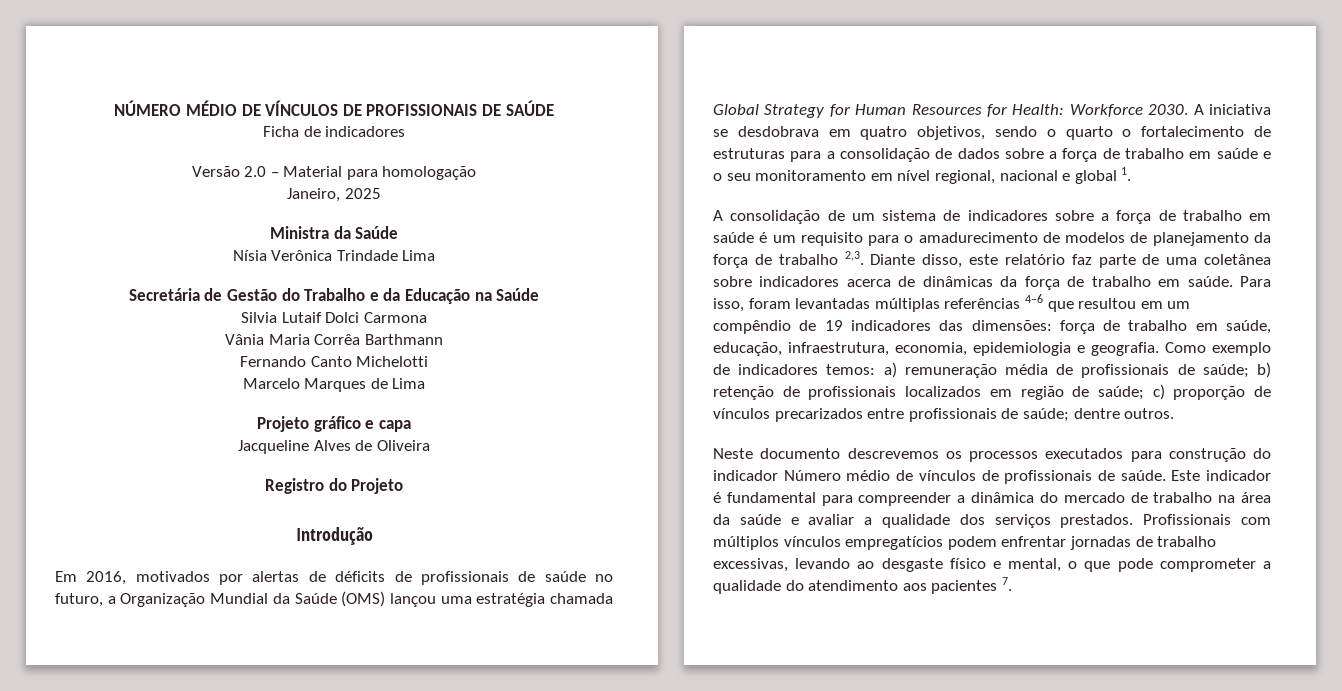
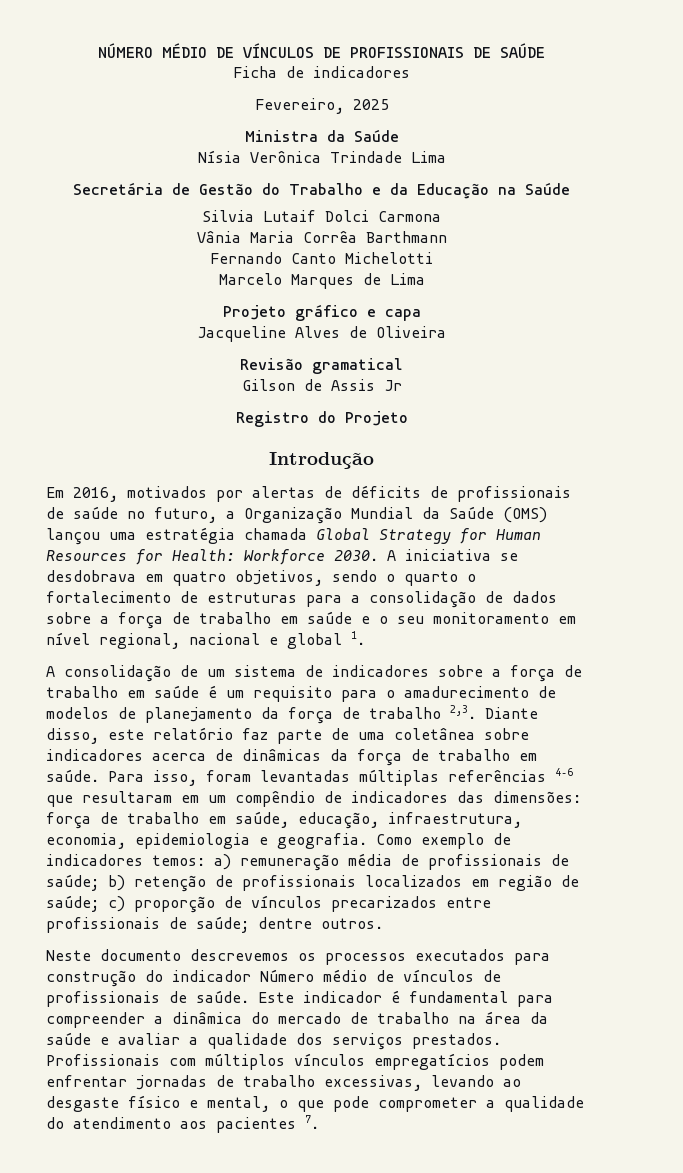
[191,166,477,180] [287,188,341,202] Versão 2.0 – Material para homologação // Janeiro, -> [254,98,344,114] Fevereiro,
(430, 445) none -> [240,358,403,374] [241,379,402,391] // Revisão gramatical // Gilson de Assis Jr
[1078,298,1137,309] resultou -> [82,791,172,803] resultaram
[824,320,843,331] 19 -> (342, 797) none

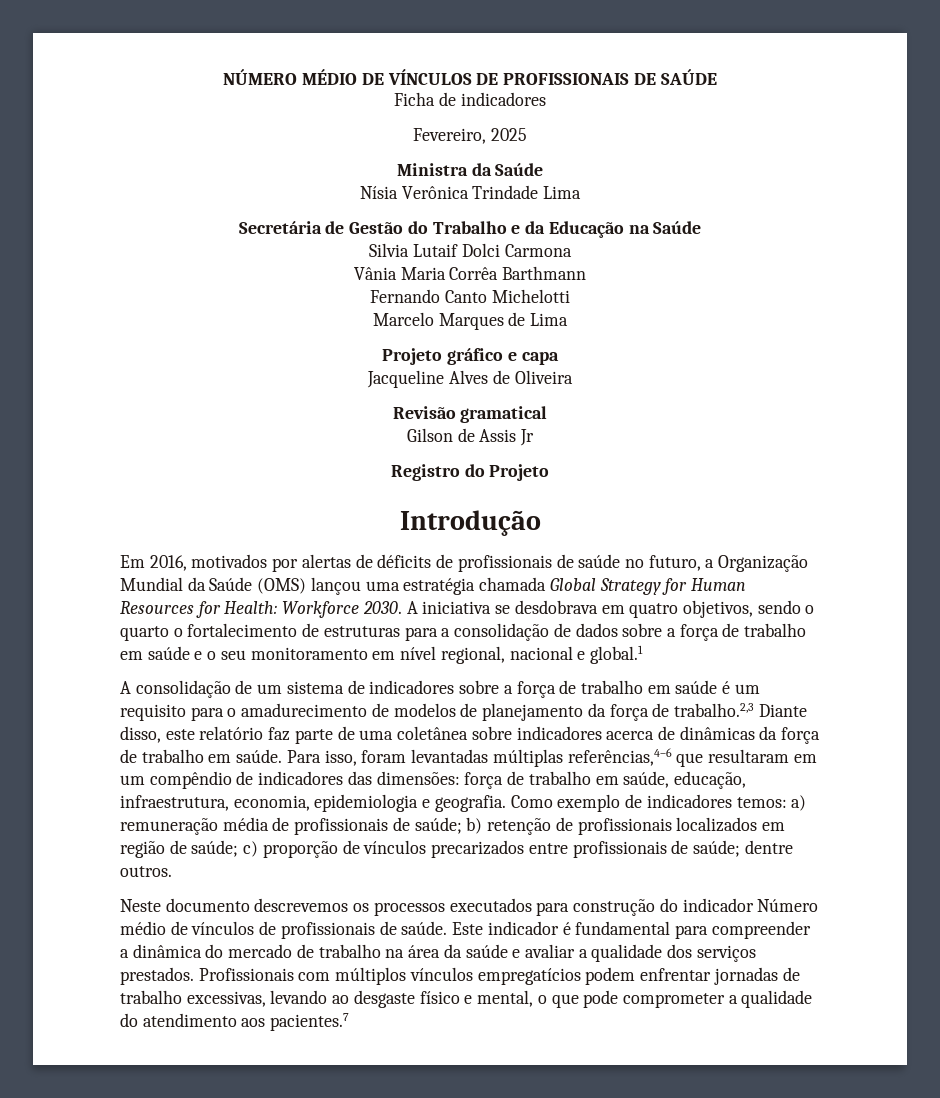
[287,631,365,649] global 1. -> [589,645,643,664] global.1
[369,705,476,719] trabalho 2,3. -> [673,703,754,717] trabalho.2,3
[448,768,573,782] referências 4–6 -> [567,748,672,766] referências,4–6
[216,1115,319,1133] pacientes 7. -> [270,1013,350,1031] pacientes.7

